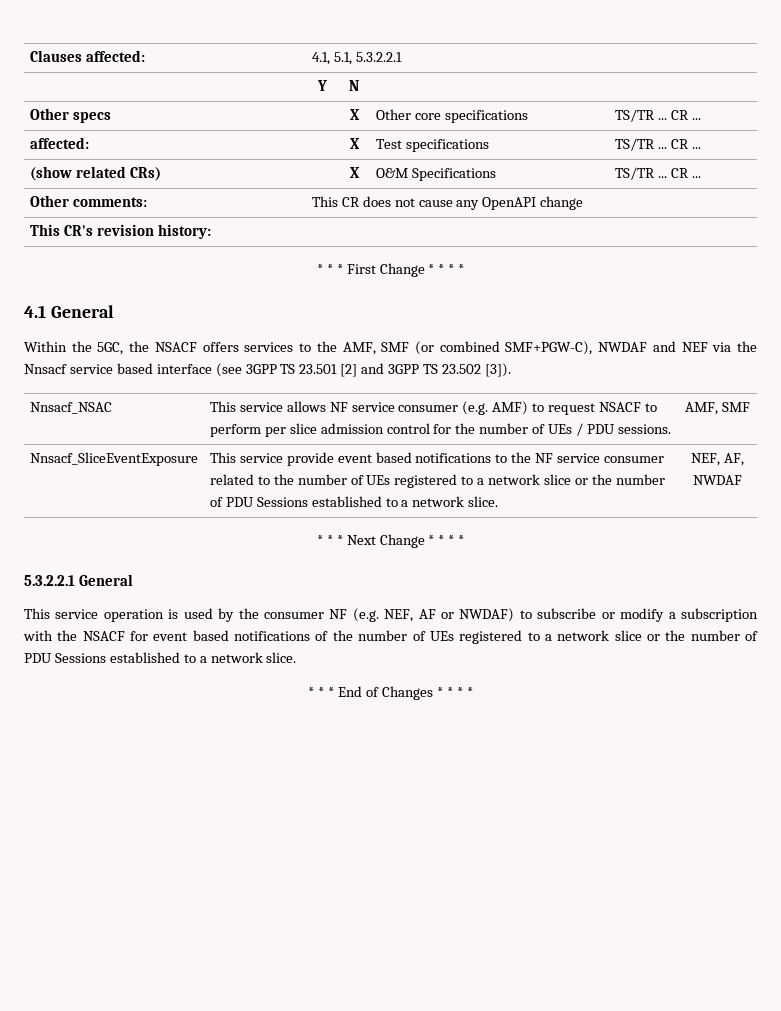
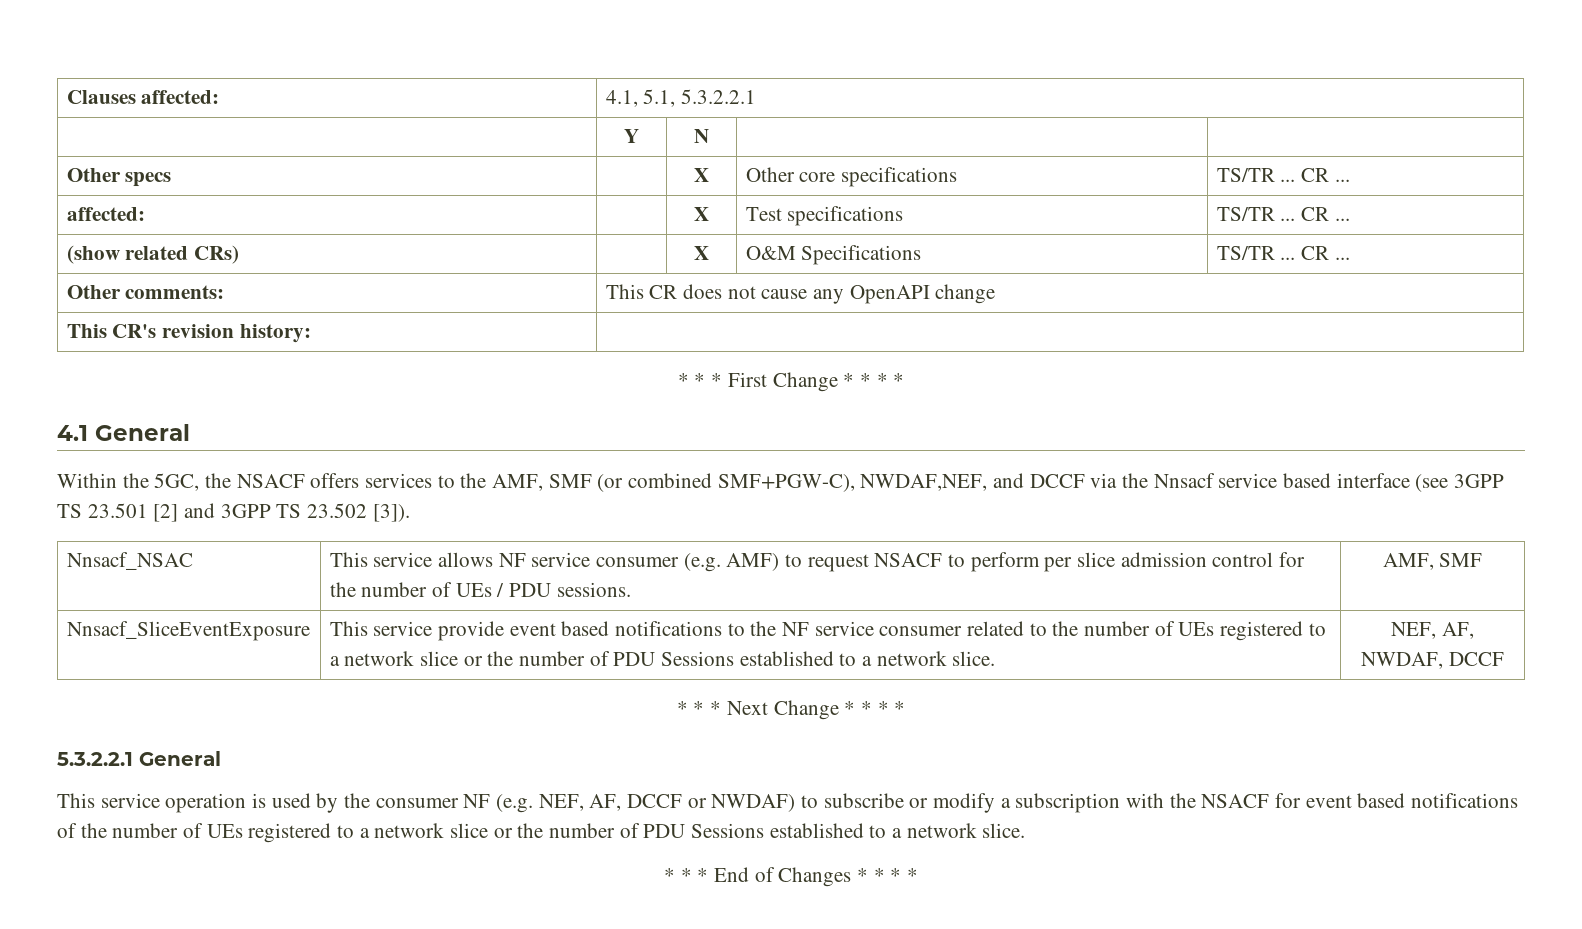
[598,341,708,352] NWDAF and NEF -> [860,473,1085,491] NWDAF,NEF, and DCCF
[693,475,742,485] NWDAF -> [1361,652,1504,669] NWDAF, DCCF
[418,609,436,619] AF -> [589,794,683,811] AF, DCCF

